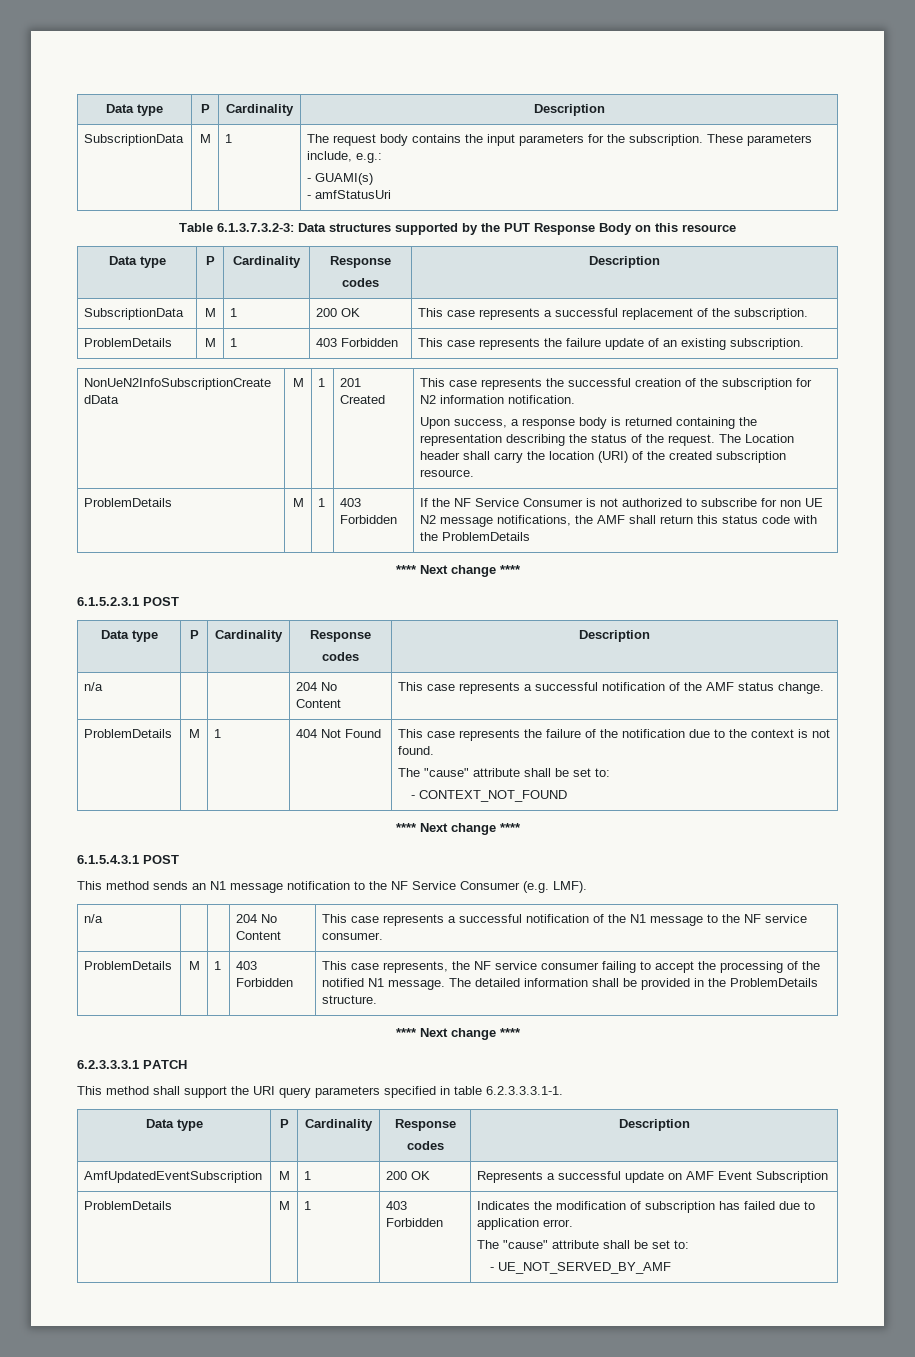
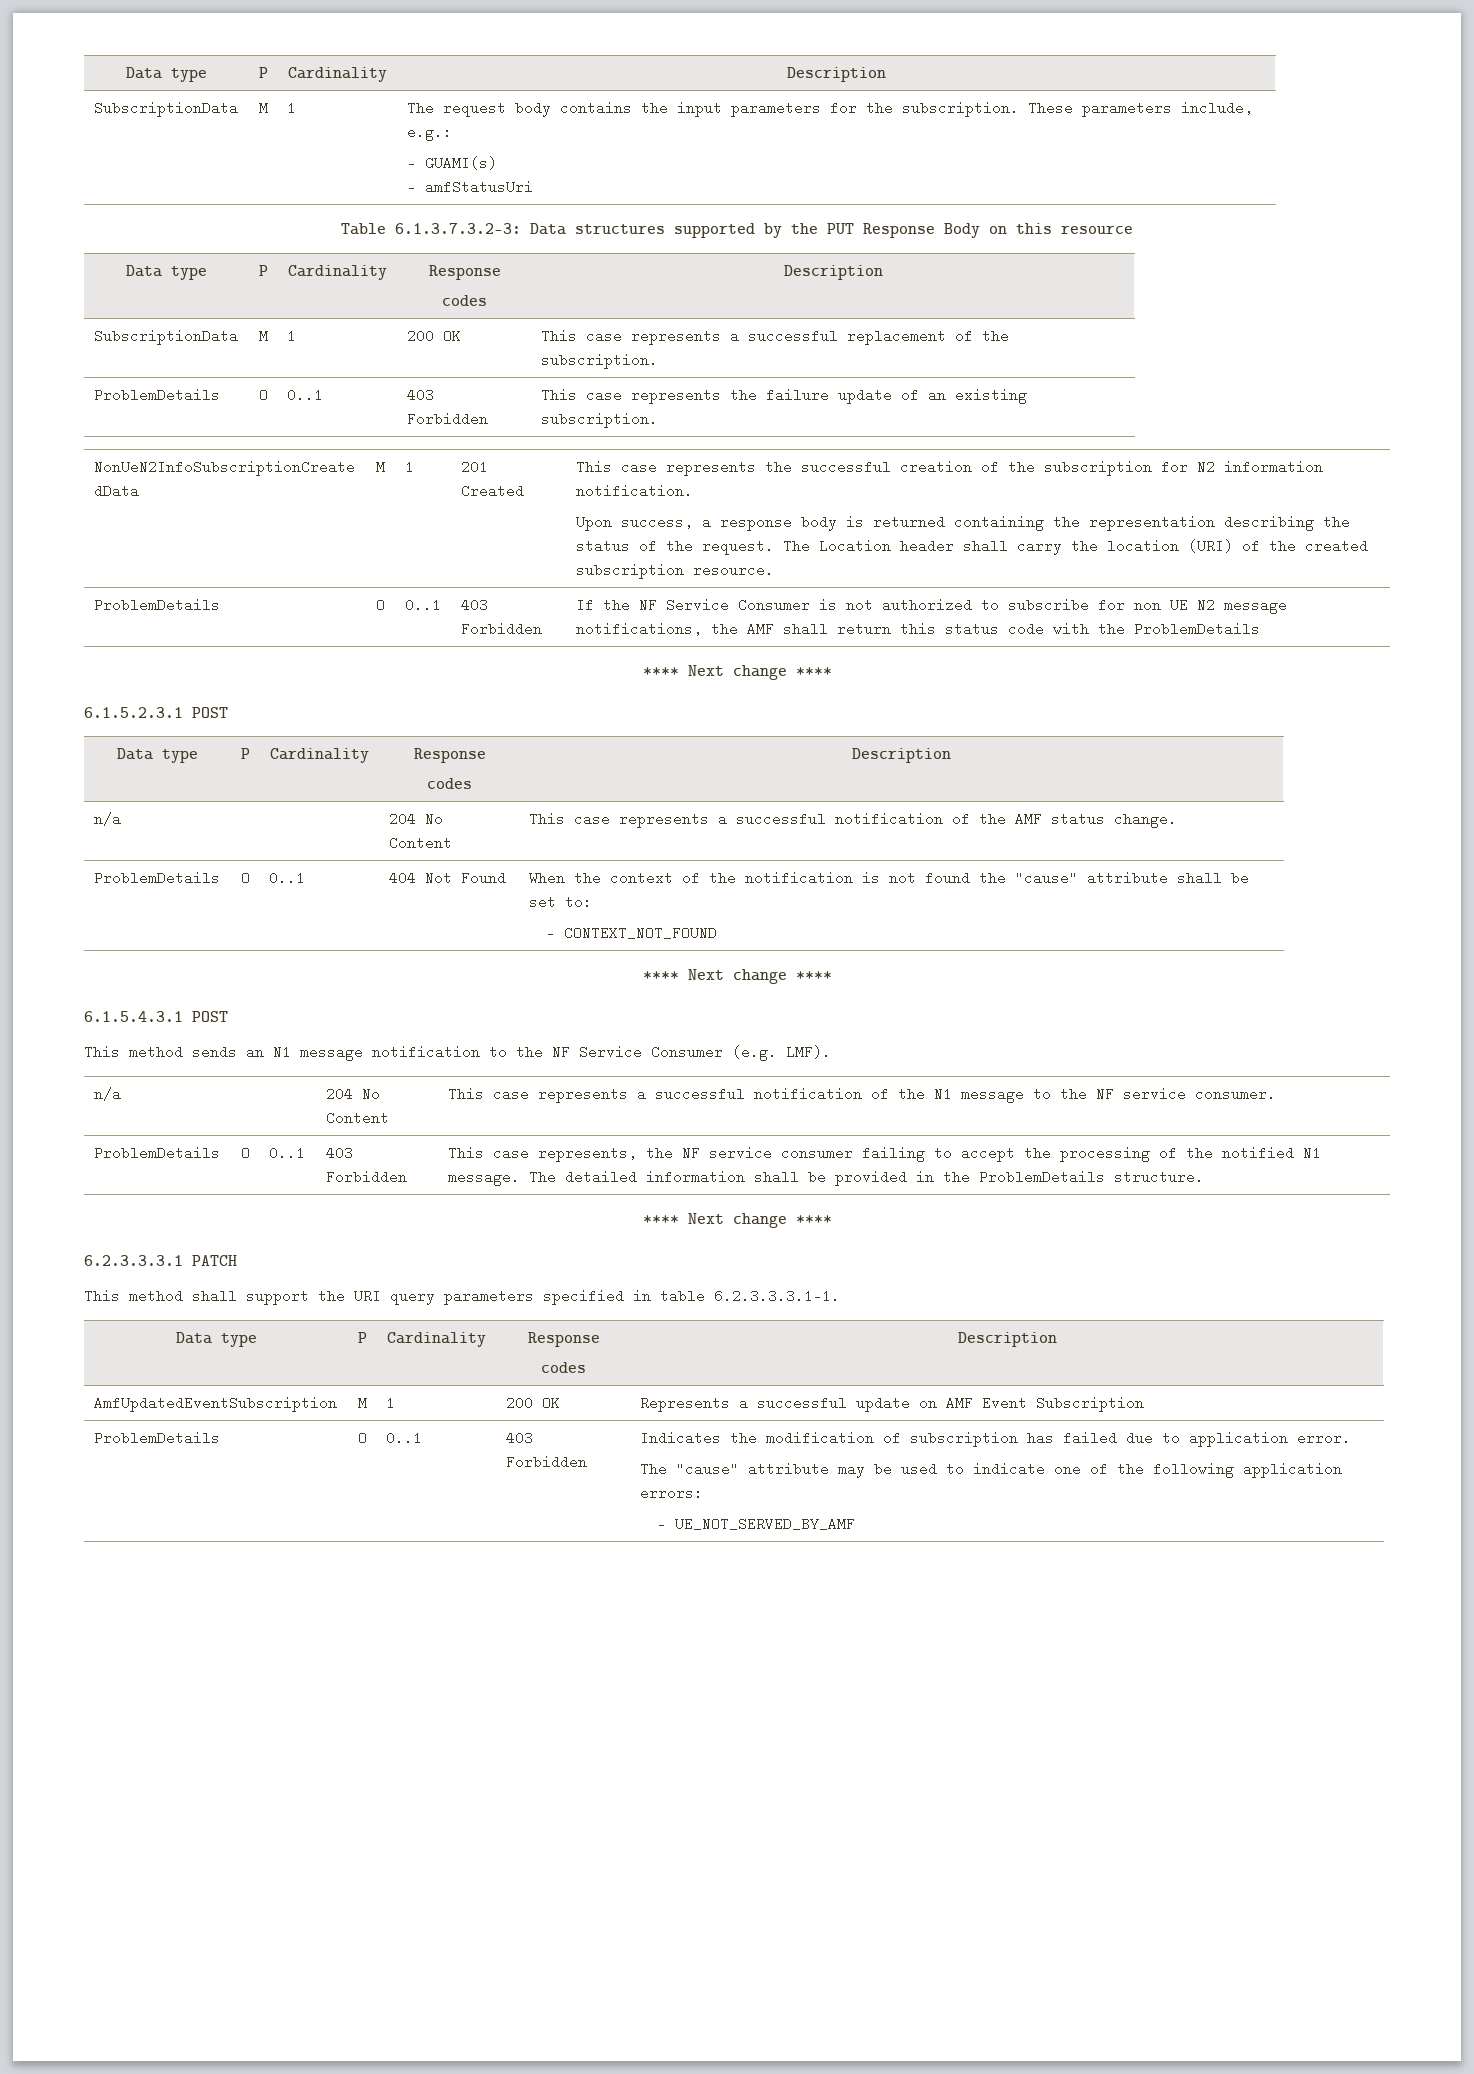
[204,338,216,347] [230,338,238,347] M | 1 -> [258,388,268,402] [286,388,323,402] O | 0..1
[292,498,304,507] [318,498,326,507] M | 1 -> [376,598,385,612] [404,598,441,612] O | 0..1
[188,729,200,738] [214,729,222,738] M | 1 -> [240,871,250,885] [268,871,305,885] O | 0..1
[398,729,831,741] [398,746,435,755] [398,768,421,777] This case represents the failure of the notification due to the context is not found. // The -> [528,871,1006,885] When the context of the notification is not found the
[188,961,200,970] [214,961,222,970] M | 1 -> [240,1146,250,1160] [268,1146,305,1160] O | 0..1
[278,1201,290,1210] [304,1201,312,1210] M | 1 -> [357,1431,367,1445] [385,1431,422,1445] O | 0..1
[603,1240,690,1249] shall be set to: -> [837,1462,1342,1478] [639,1486,703,1500] may be used to indicate one of the following application errors:

